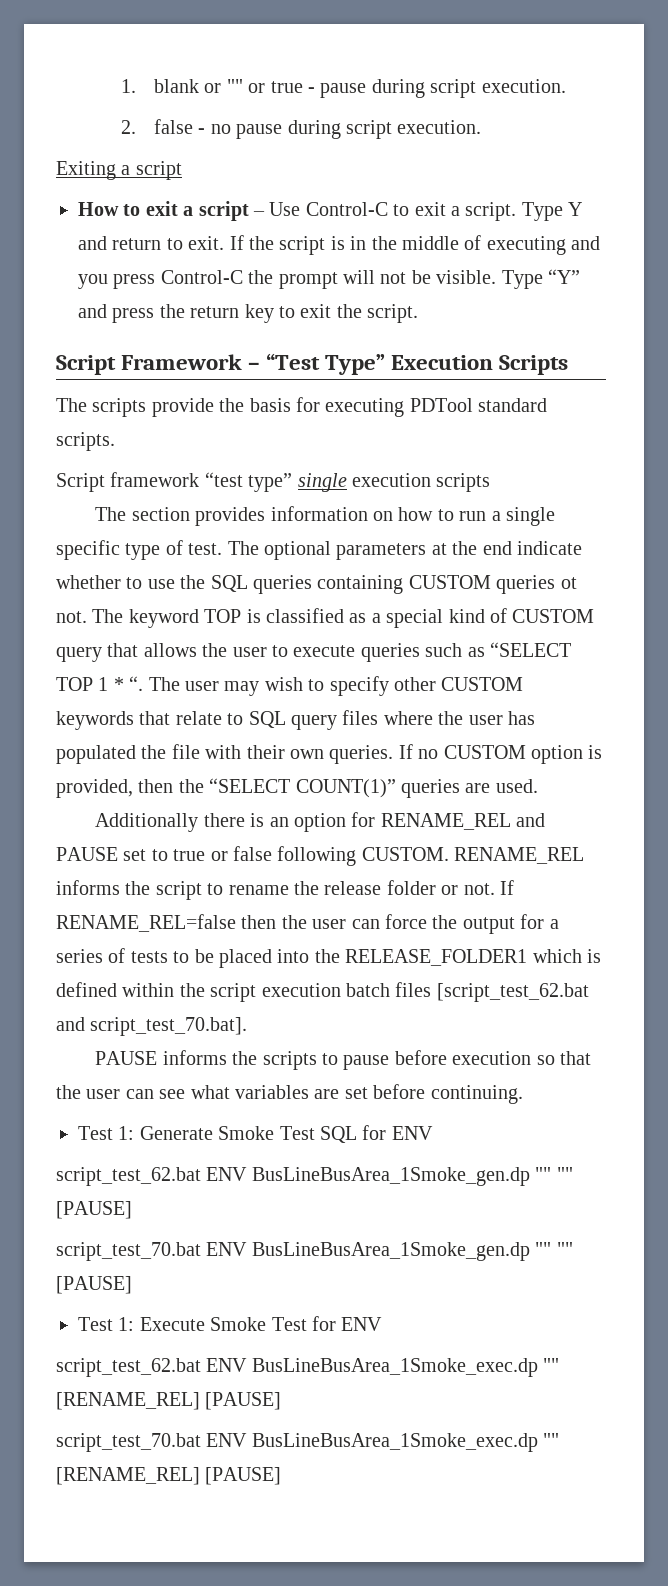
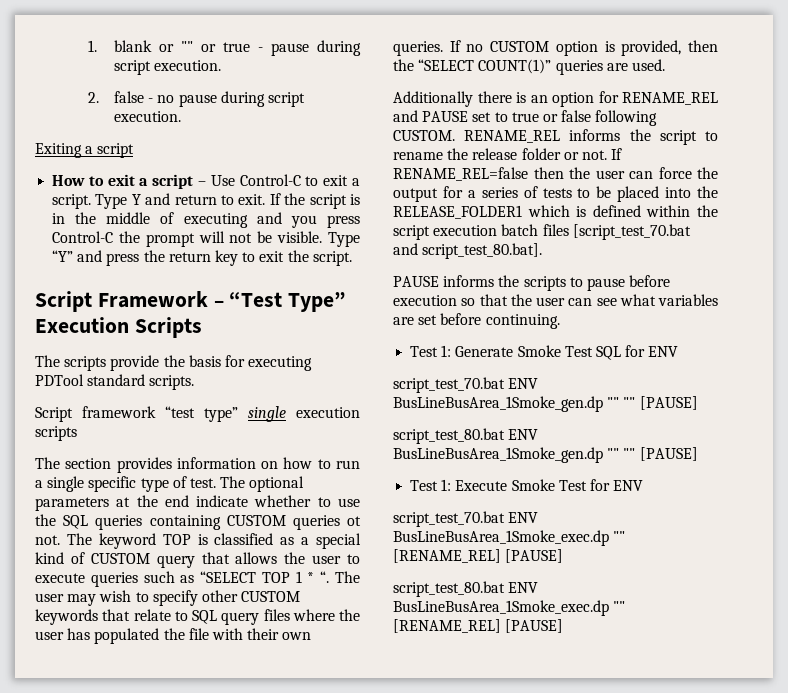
[436,983,589,1002] [56,1017,248,1036] [script_test_62.bat and script_test_70.bat]. -> [572,224,691,240] [393,243,543,259] [script_test_70.bat and script_test_80.bat].
[56,1167,573,1186] [56,1201,132,1219] [56,1242,201,1261] script_test_62.bat ENV BusLineBusArea_1Smoke_gen.dp "" "" [PAUSE] // script_test_70.bat -> [393,377,539,393] [393,396,698,412] [393,428,505,444] script_test_70.bat ENV BusLineBusArea_1Smoke_gen.dp "" "" [PAUSE] // script_test_80.bat
[56,1358,201,1377] script_test_62.bat -> [393,511,505,527] script_test_70.bat
[56,1433,201,1452] script_test_70.bat -> [393,581,505,597] script_test_80.bat

